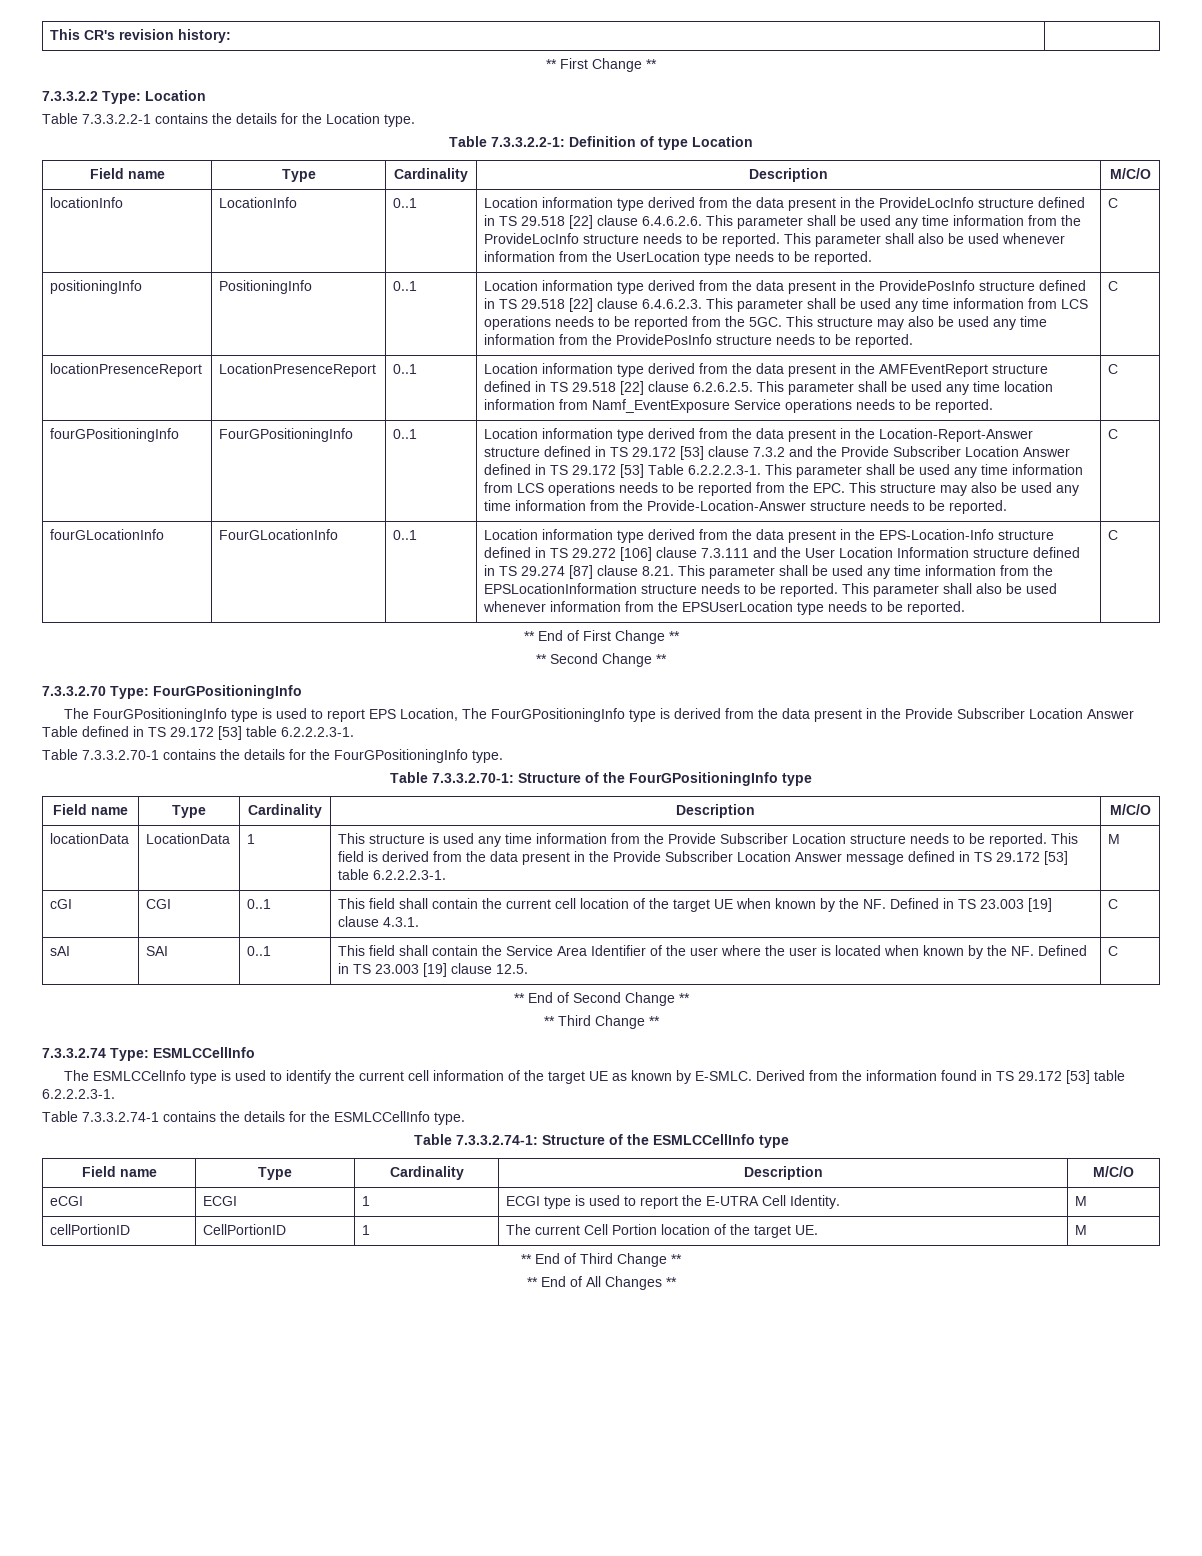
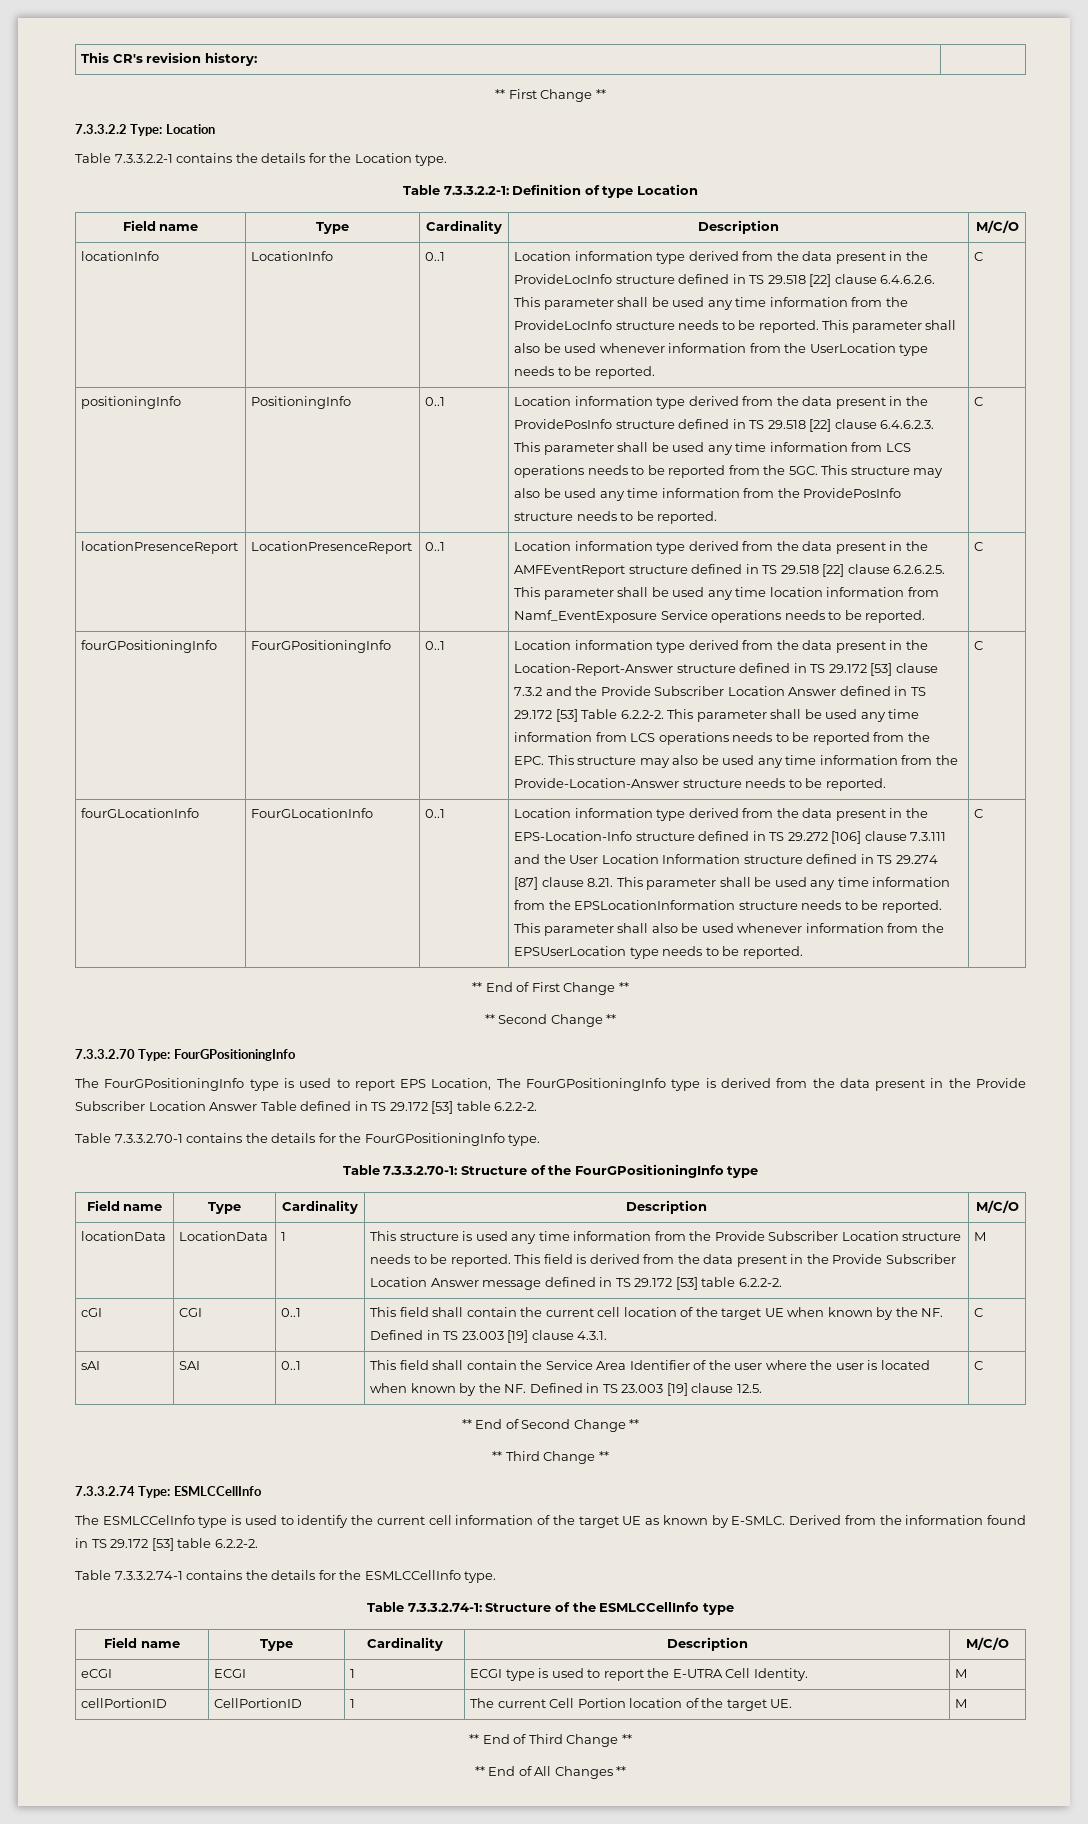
[688,465,762,475] 6.2.2.2.3-1. -> [620,710,664,719] 6.2.2-2.
[281,727,354,737] 6.2.2.2.3-1. -> [494,1102,538,1111] 6.2.2-2.
[373,870,447,880] 6.2.2.2.3-1. -> [738,1278,782,1287] 6.2.2-2.
[42,1089,115,1099] 6.2.2.2.3-1. -> [214,1539,258,1548] 6.2.2-2.

